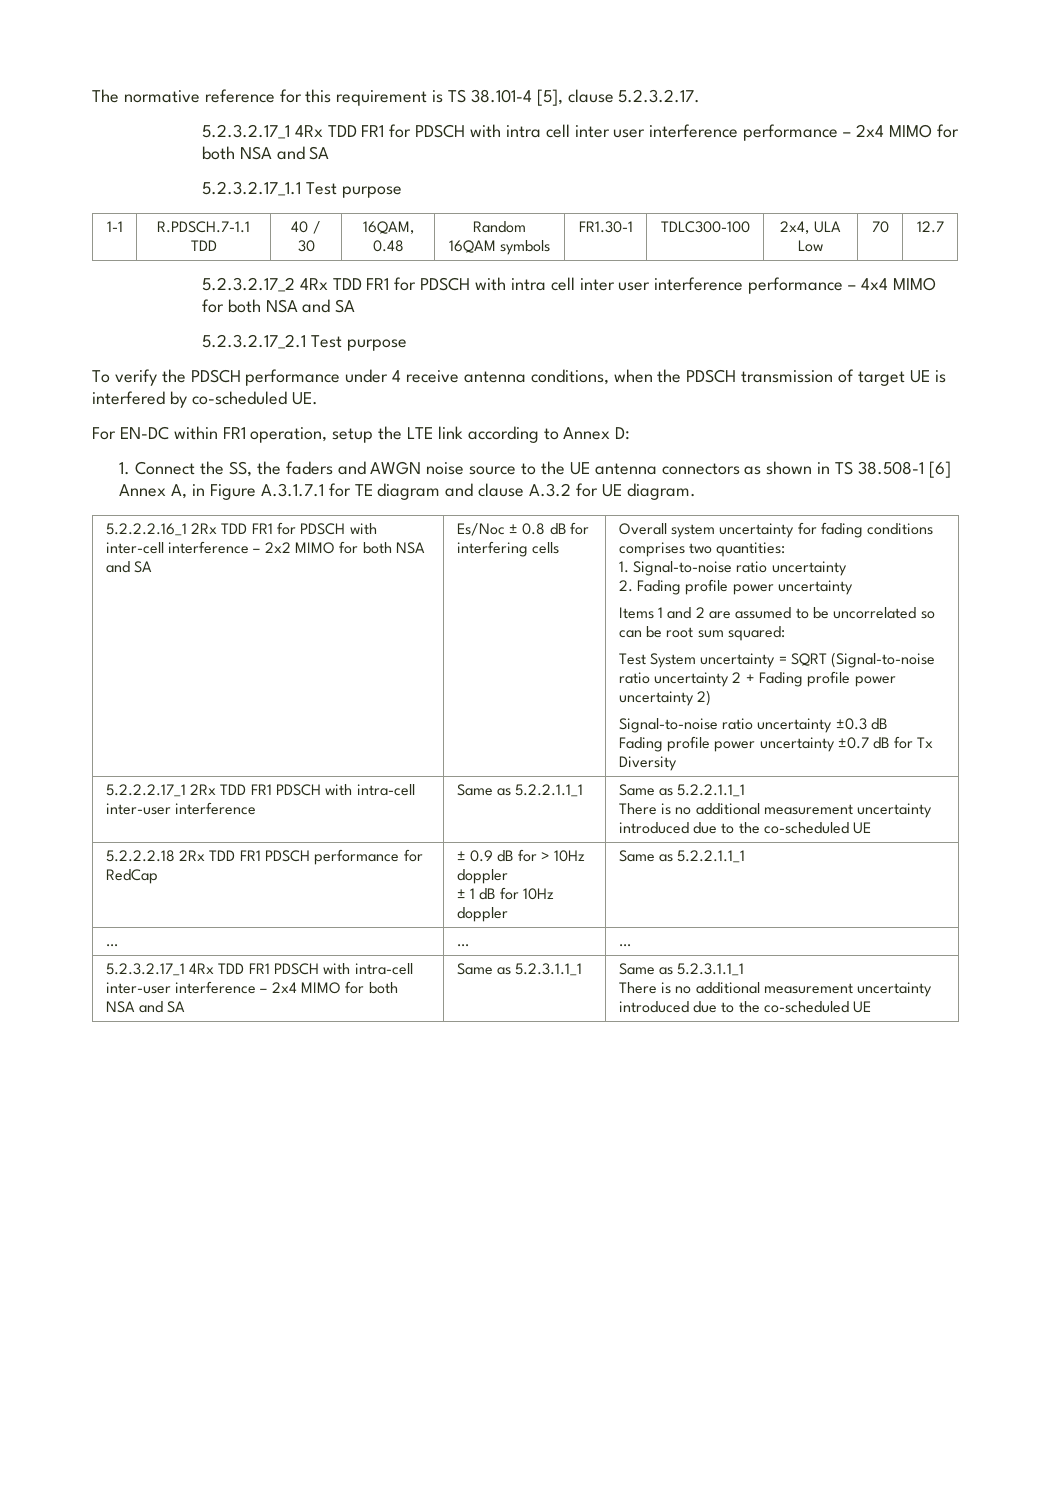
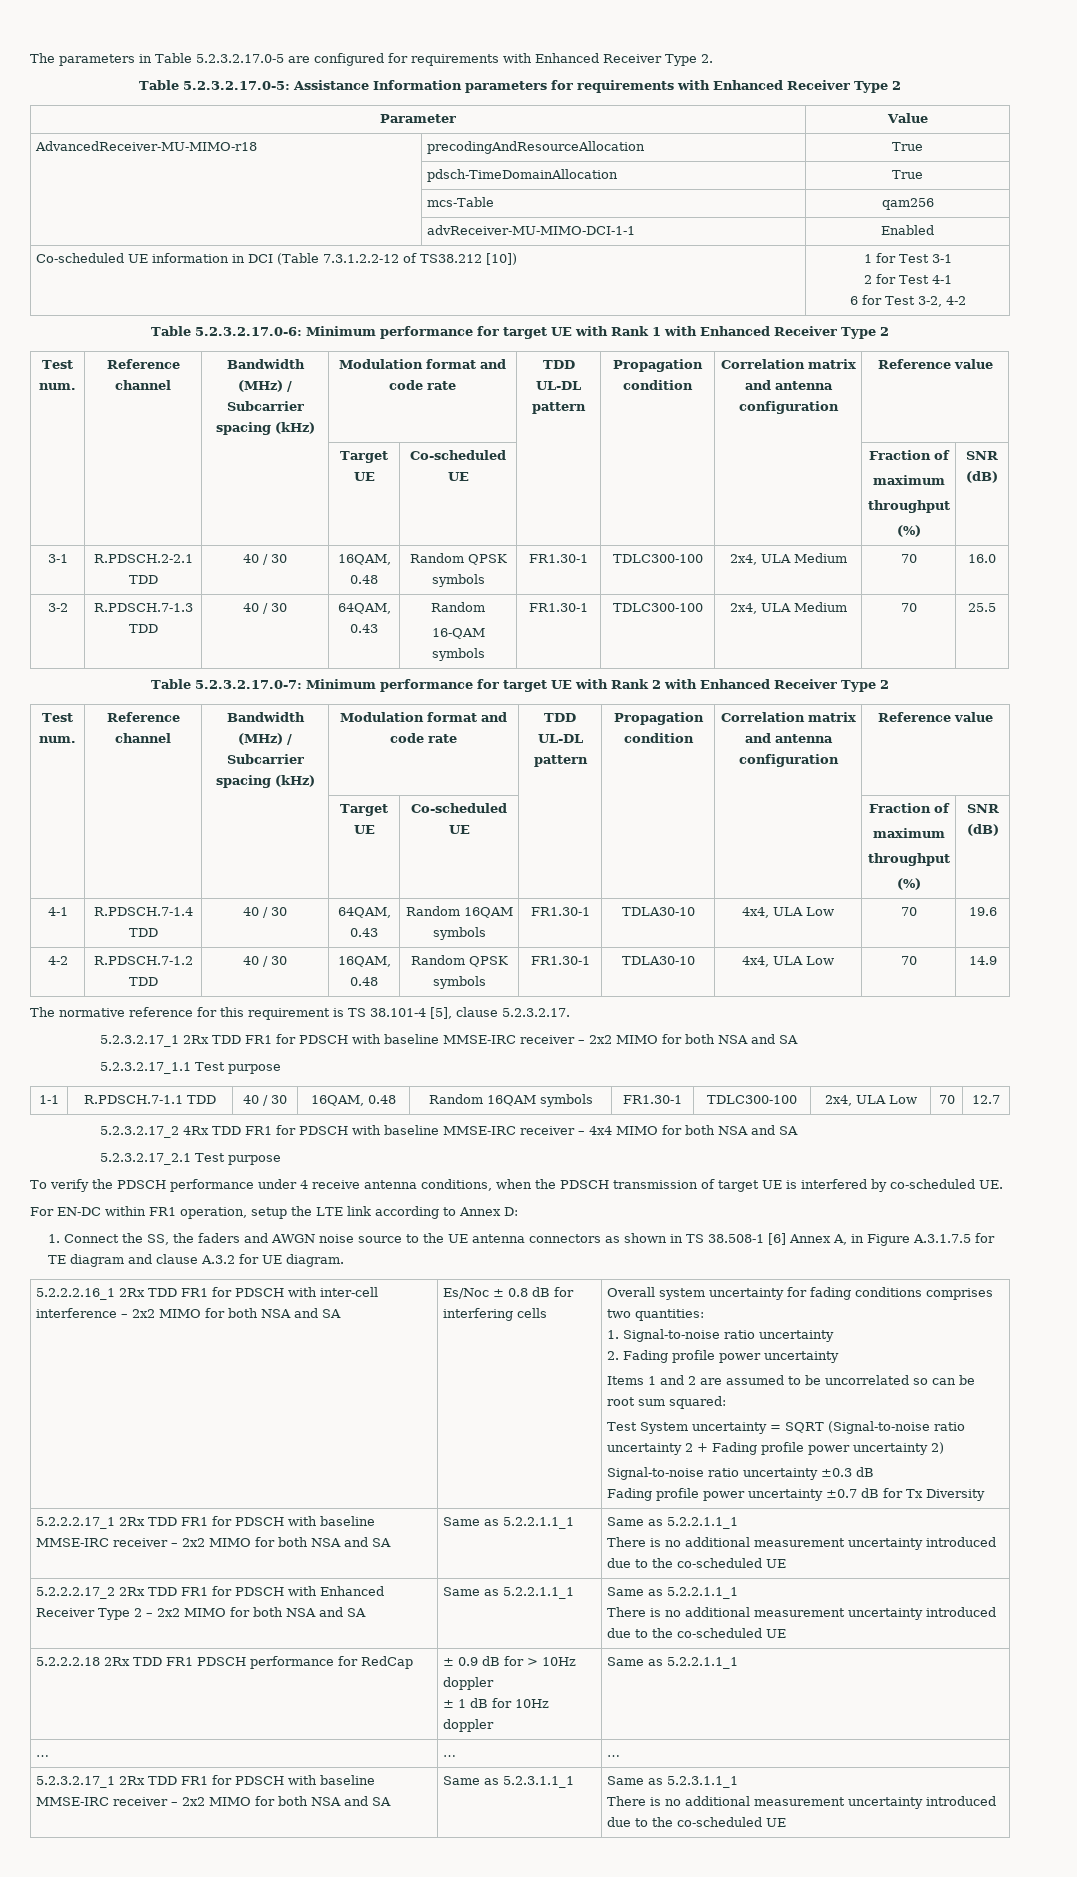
[92,89,119,103] The -> [30,53,713,66] [138,80,902,93] [380,114,456,123] [886,113,928,123] [34,141,257,151] [426,141,645,154] [892,142,923,151] [426,169,618,182] [892,170,923,179] [426,197,494,207] [881,198,934,210] [426,225,635,235] [881,225,934,235] [35,253,517,265] [863,253,952,263] [863,274,952,284] [849,295,966,307] [151,326,889,339] [42,360,74,369] [39,383,76,390] [106,359,180,369] [115,380,171,390] [226,359,305,369] [238,380,292,392] [226,401,304,411] [215,422,315,435] [339,359,506,369] [389,380,456,390] [542,360,575,369] [536,381,581,390] [532,402,586,414] [613,359,703,372] [623,380,693,390] [720,359,856,369] [744,380,833,390] [738,401,839,414] [877,359,993,369] [340,451,389,463] [353,472,375,481] [410,450,506,460] [447,472,469,481] [868,450,950,460] [872,475,945,485] [867,500,950,513] [896,525,921,537] [966,451,998,460] [966,471,998,483] [47,554,68,563] [93,554,193,563] [128,575,158,584] [243,554,287,565] [337,554,391,565] [350,575,378,584] [409,553,507,565] [431,574,485,587] [529,554,588,563] [612,554,703,563] [729,553,847,565] [900,554,917,563] [968,554,996,563] [47,603,68,612] [93,603,193,612] [128,624,158,633] [243,603,287,614] [337,603,391,614] [350,624,378,633] [431,602,485,612] [431,628,485,639] [431,648,485,661] [529,603,588,612] [612,603,703,612] [729,602,847,614] [900,603,917,612] [968,603,996,612] [151,679,889,692] [42,713,74,722] [39,736,76,743] [106,712,180,722] [115,733,171,743] [226,712,305,722] [238,733,292,745] [226,754,304,764] [215,775,315,788] [340,712,507,722] [390,733,457,743] [544,713,576,722] [537,734,583,743] [533,755,588,767] [613,712,704,725] [623,733,694,743] [720,712,856,722] [744,733,833,743] [738,754,839,767] [878,712,993,722] [340,804,389,816] [353,825,375,834] [411,803,507,813] [448,825,470,834] [868,803,950,813] [872,828,945,838] [867,853,950,866] [896,878,921,890] [966,804,999,813] [966,824,999,836] [47,907,68,916] [93,907,193,916] [128,928,158,937] [243,907,287,918] [337,907,391,918] [350,928,378,937] [405,906,513,918] [432,927,486,940] [530,907,590,916] [621,907,695,916] [742,907,834,918] [900,907,917,916] [968,907,997,916] [47,956,68,965] [93,956,193,965] [128,977,158,986] [243,956,287,967] [337,956,391,967] [350,977,378,986] [410,955,508,967] [432,976,486,989] [530,956,590,965] [621,956,695,965] [742,956,834,967] [900,956,917,965] [968,956,997,965] [30,1007,55,1017] The parameters in Table 5.2.3.2.17.0-5 are configured for requirements with Enhanced Receiver Type 2. // Table 5.2.3.2.17.0-5: Assistance Information parameters for requirements with Enhanced Receiver Type 2 // Parameter | Value // AdvancedReceiver-MU-MIMO-r18 | precodingAndResourceAllocation | True // | pdsch-TimeDomainAllocation | True // | mcs-Table | qam256 // | advReceiver-MU-MIMO-DCI-1-1 | Enabled // Co-scheduled UE information in DCI (Table 7.3.1.2.2-12 of TS38.212 [10]) | 1 for Test 3-1 // 2 for Test 4-1 // 6 for Test 3-2, 4-2 // Table 5.2.3.2.17.0-6: Minimum performance for target UE with Rank 1 with Enhanced Receiver Type 2 // Test num. | Reference channel | Bandwidth (MHz) / Subcarrier spacing (kHz) | Modulation format and code rate | TDD UL-DL pattern | Propagation condition | Correlation matrix and antenna configuration | Reference value // | | | Target UE | Co-scheduled UE | | | | Fraction of // maximum // throughput // (%) | SNR (dB) // 3-1 | R.PDSCH.2-2.1 TDD | 40 / 30 | 16QAM, 0.48 | Random QPSK symbols | FR1.30-1 | TDLC300-100 | 2x4, ULA Medium | 70 | 16.0 // 3-2 | R.PDSCH.7-1.3 TDD | 40 / 30 | 64QAM, 0.43 | Random // 16-QAM symbols | FR1.30-1 | TDLC300-100 | 2x4, ULA Medium | 70 | 25.5 // Table 5.2.3.2.17.0-7: Minimum performance for target UE with Rank 2 with Enhanced Receiver Type 2 // Test num. | Reference channel | Bandwidth (MHz) / Subcarrier spacing (kHz) | Modulation format and code rate | TDD UL-DL pattern | Propagation condition | Correlation matrix and antenna configuration | Reference value // | | | Target UE | Co-scheduled UE | | | | Fraction of // maximum // throughput // (%) | SNR (dB) // 4-1 | R.PDSCH.7-1.4 TDD | 40 / 30 | 64QAM, 0.43 | Random 16QAM symbols | FR1.30-1 | TDLA30-10 | 4x4, ULA Low | 70 | 19.6 // 4-2 | R.PDSCH.7-1.2 TDD | 40 / 30 | 16QAM, 0.48 | Random QPSK symbols | FR1.30-1 | TDLA30-10 | 4x4, ULA Low | 70 | 14.9 // The
[294,124,884,141] 4Rx TDD FR1 for PDSCH with intra cell inter user interference performance – 2x4 -> [183,1034,613,1044] 2Rx TDD FR1 for PDSCH with baseline MMSE-IRC receiver – 2x2
[510,277,844,294] intra cell inter user interference performance -> [384,1125,576,1135] baseline MMSE-IRC receiver
[260,483,324,497] A.3.1.7.1 -> [912,1234,971,1243] A.3.1.7.5
[276,784,415,796] [105,802,257,815] PDSCH with intra-cell inter-user interference -> [211,1516,375,1526] [35,1537,391,1547] [442,1517,574,1529] [606,1517,738,1529] [606,1537,996,1550] [606,1558,786,1568] [35,1586,384,1599] [35,1607,366,1620] for PDSCH with baseline MMSE-IRC receiver – 2x2 MIMO for both NSA and SA | Same as 5.2.2.1.1_1 | Same as 5.2.2.1.1_1 // There is no additional measurement uncertainty introduced due to the co-scheduled UE // 5.2.2.2.17_2 2Rx TDD FR1 for PDSCH with Enhanced Receiver Type 2 – 2x2 MIMO for both NSA and SA
[189,963,413,975] [105,981,297,994] 4Rx TDD FR1 PDSCH with intra-cell inter-user interference – 2x4 -> [118,1775,375,1785] [35,1797,205,1806] 2Rx TDD FR1 for PDSCH with baseline MMSE-IRC receiver – 2x2

